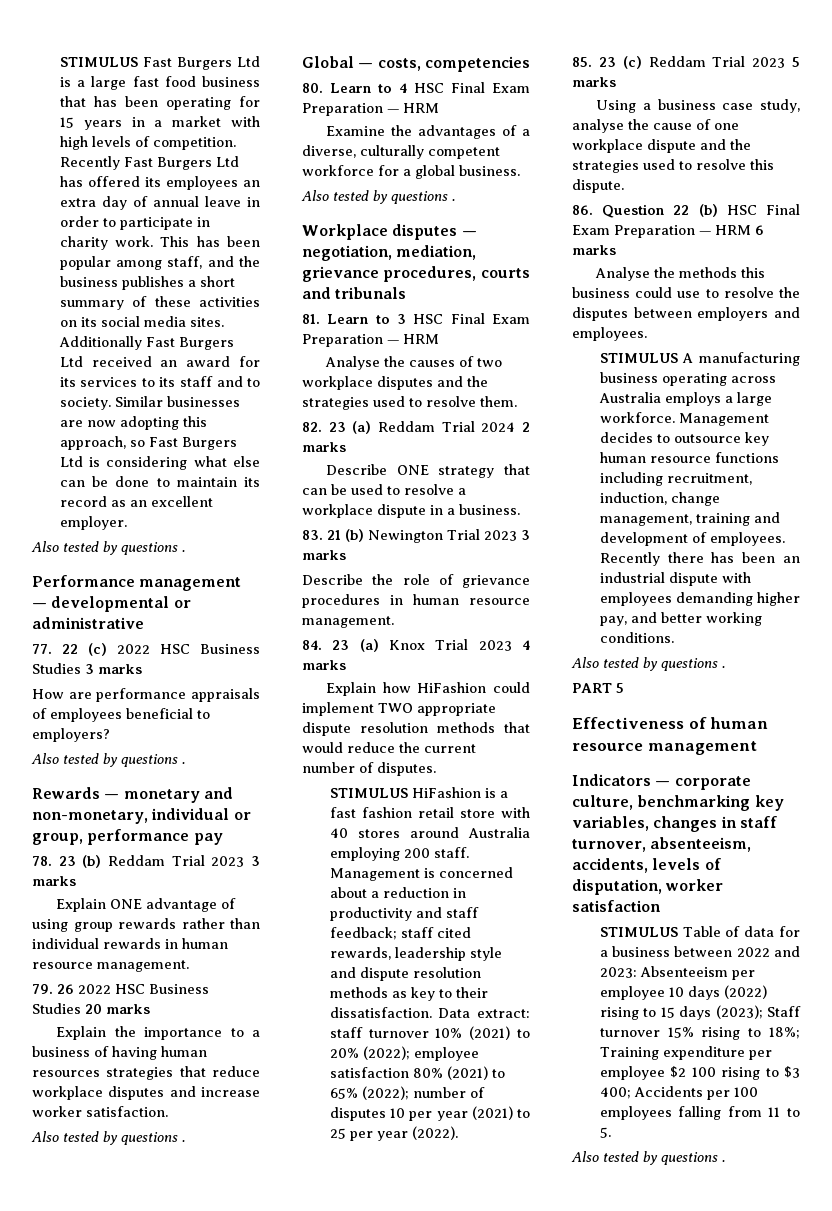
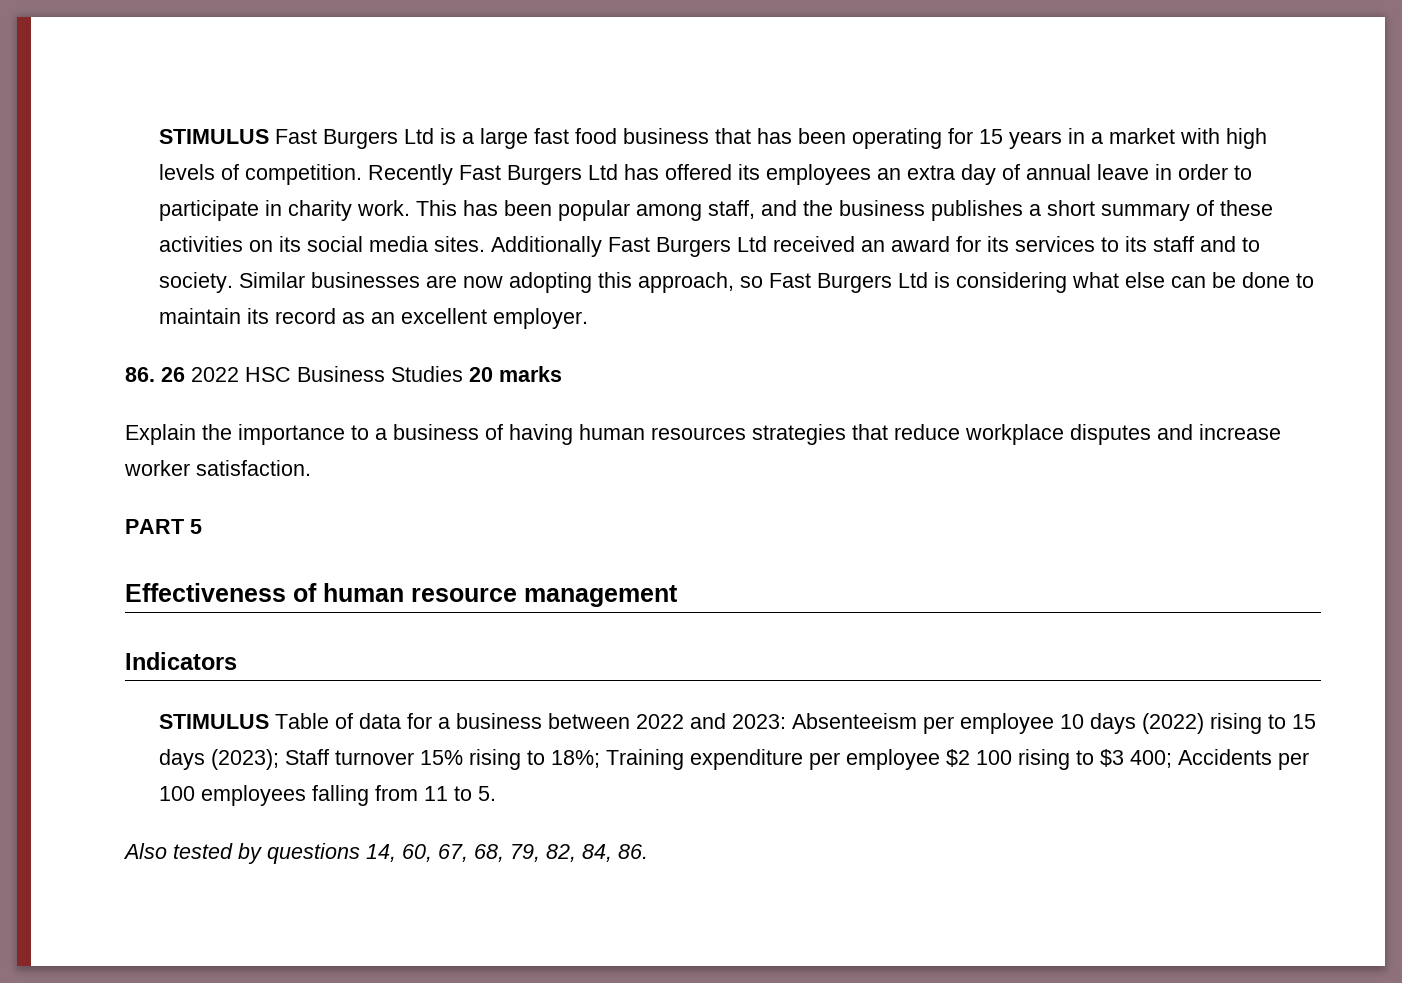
[31,541,185,555] [32,575,242,591] [32,596,191,612] [32,617,144,629] [32,643,260,656] [32,663,142,674] [32,688,260,702] [32,708,210,722] [32,728,110,742] [31,753,185,767] [32,787,233,803] [32,808,251,824] [32,829,223,845] [32,855,260,868] [32,876,76,886] [56,898,237,912] [32,918,260,932] [32,938,228,949] [32,960,189,972] [32,984,53,994] Also tested by questions . // Performance management — developmental or administrative // 77. 22 (c) 2022 HSC Business Studies 3 marks // How are performance appraisals of employees beneficial to employers? // Also tested by questions . // Rewards — monetary and non-monetary, individual or group, performance pay // 78. 23 (b) Reddam Trial 2023 3 marks // Explain ONE advantage of using group rewards rather than individual rewards in human resource management. // 79. -> [125,367,155,382] 86.
[31,1131,185,1145] [302,56,530,72] [302,82,530,93] [302,103,439,116] [326,125,530,139] [302,145,500,159] [302,165,520,179] [301,190,455,204] [302,224,477,240] [302,245,477,261] [302,266,530,282] [302,287,407,299] [302,313,530,324] [302,334,439,347] [325,356,503,370] [302,376,488,390] [302,396,517,410] [302,421,530,434] [302,442,346,452] [326,464,530,478] [302,484,466,495] [302,504,520,518] [302,529,530,543] [302,550,346,560] [302,574,530,588] [302,594,530,608] [302,616,394,628] [302,639,530,652] [302,660,346,670] [326,682,530,696] [302,702,496,716] [302,722,530,736] [302,742,476,753] [302,762,436,776] [329,787,508,798] [329,807,530,818] [329,827,530,838] [329,847,469,861] [329,867,513,881] [329,887,466,898] [329,907,479,921] [329,927,471,940] [329,947,502,961] [329,967,481,981] [329,987,488,1001] [329,1007,530,1018] [329,1026,530,1040] [329,1046,479,1061] [329,1066,505,1080] [329,1086,485,1100] [329,1106,530,1121] [329,1126,458,1141] [572,56,800,69] [572,77,616,87] [596,99,800,113] [572,119,739,133] [572,139,751,153] [572,159,774,173] [572,179,624,193] [572,204,800,218] [572,225,764,238] [572,245,616,255] [595,267,766,281] [572,287,800,298] [572,307,800,321] [572,327,647,341] [599,352,800,366] [599,372,776,386] [598,392,772,406] [599,412,769,426] [599,432,769,446] [599,452,779,463] [599,472,752,486] [599,492,720,506] [599,512,780,526] [599,532,785,546] [599,552,800,566] [599,572,751,586] [599,592,800,606] [599,612,762,626] [599,632,674,643] [571,657,725,671] // Also tested by questions . // Global — costs, competencies // 80. Learn to 4 HSC Final Exam Preparation — HRM // Examine the advantages of a diverse, culturally competent workforce for a global business. // Also tested by questions . // Workplace disputes — negotiation, mediation, grievance procedures, courts and tribunals // 81. Learn to 3 HSC Final Exam Preparation — HRM // Analyse the causes of two workplace disputes and the strategies used to resolve them. // 82. 23 (a) Reddam Trial 2024 2 marks // Describe ONE strategy that can be used to resolve a workplace dispute in a business. // 83. 21 (b) Newington Trial 2023 3 marks // Describe the role of grievance procedures in human resource management. // 84. 23 (a) Knox Trial 2023 4 marks // Explain how HiFashion could implement TWO appropriate dispute resolution methods that would reduce the current number of disputes. // STIMULUS HiFashion is a fast fashion retail store with 40 stores around Australia employing 200 staff. Management is concerned about a reduction in productivity and staff feedback; staff cited rewards, leadership style and dispute resolution methods as key to their dissatisfaction. Data extract: staff turnover 10% (2021) to 20% (2022); employee satisfaction 80% (2021) to 65% (2022); number of disputes 10 per year (2021) to 25 per year (2022). // 85. 23 (c) Reddam Trial 2023 5 marks // Using a business case study, analyse the cause of one workplace dispute and the strategies used to resolve this dispute. // 86. Question 22 (b) HSC Final Exam Preparation — HRM 6 marks // Analyse the methods this business could use to resolve the disputes between employers and employees. // STIMULUS A manufacturing business operating across Australia employs a large workforce. Management decides to outsource key human resource functions including recruitment, induction, change management, training and development of employees. Recently there has been an industrial dispute with employees demanding higher pay, and better working conditions. // Also tested by questions . -> (311, 468) none
[655,776,751,790] [572,795,784,811] [572,816,777,832] [572,837,752,852] [572,858,721,873] [572,879,724,895] [572,900,661,912] — corporate culture, benchmarking key variables, changes in staff turnover, absenteeism, accidents, levels of disputation, worker satisfaction -> (237, 661) none
[722,1160,725,1162] . -> [366,844,648,862] 14, 60, 67, 68, 79, 82, 84, 86.

